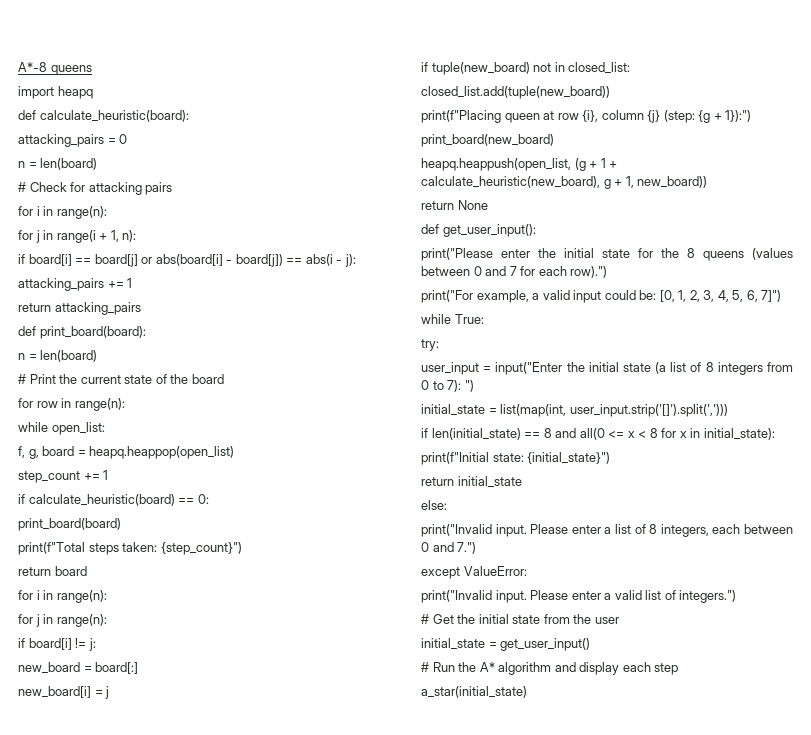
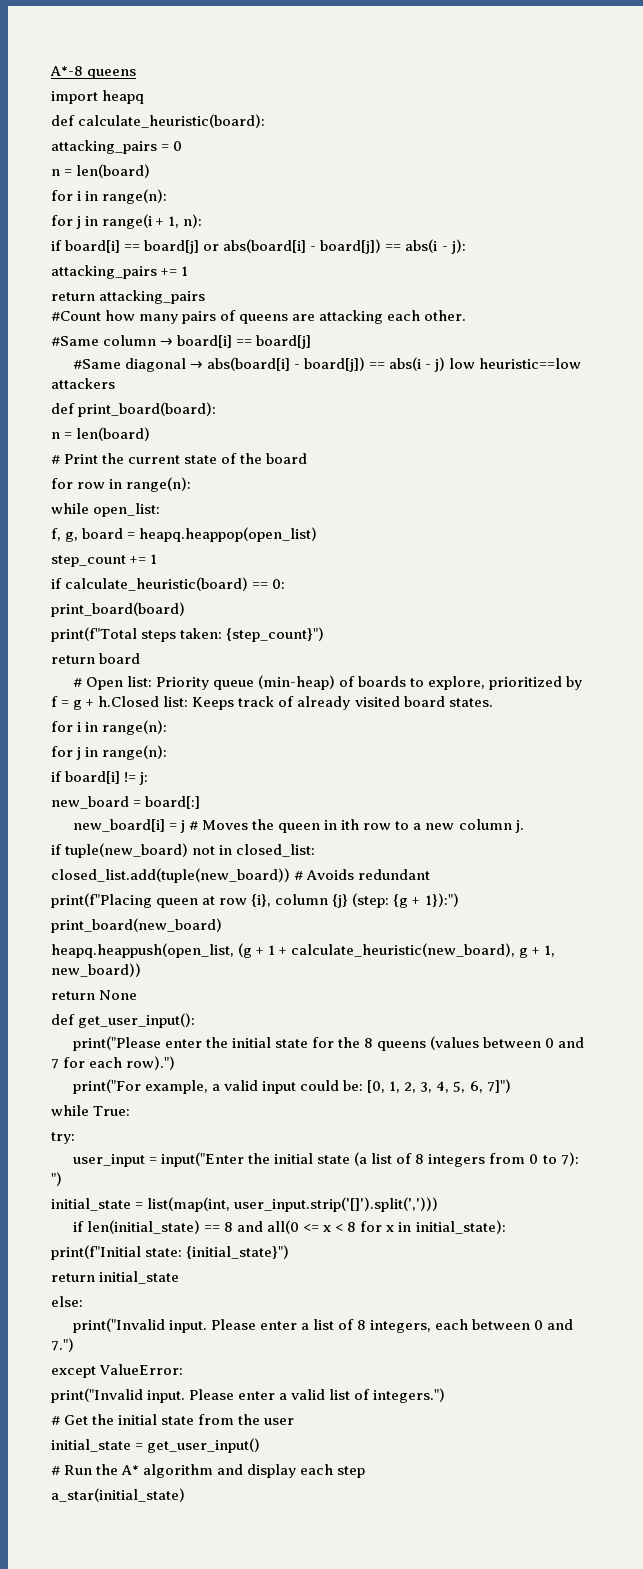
[18,182,173,195] // # Check for attacking pairs -> (151, 171) none
(141, 308) none -> [51,310,467,324] [51,335,312,349] [72,357,582,372] [51,378,115,389] // #Count how many pairs of queens are attacking each other. // #Same column → board[i] == board[j] // #Same diagonal → abs(board[i] - board[j]) == abs(i - j) low heuristic==low attackers
(87, 571) none -> [72,675,583,690] [51,696,493,710] // # Open list: Priority queue (min-heap) of boards to explore, prioritized by f = g + h.Closed list: Keeps track of already visited board states.
(110, 692) none -> [189,819,524,833] # Moves the queen in ith row to a new column j.
(610, 92) none -> [294,869,431,880] # Avoids redundant

